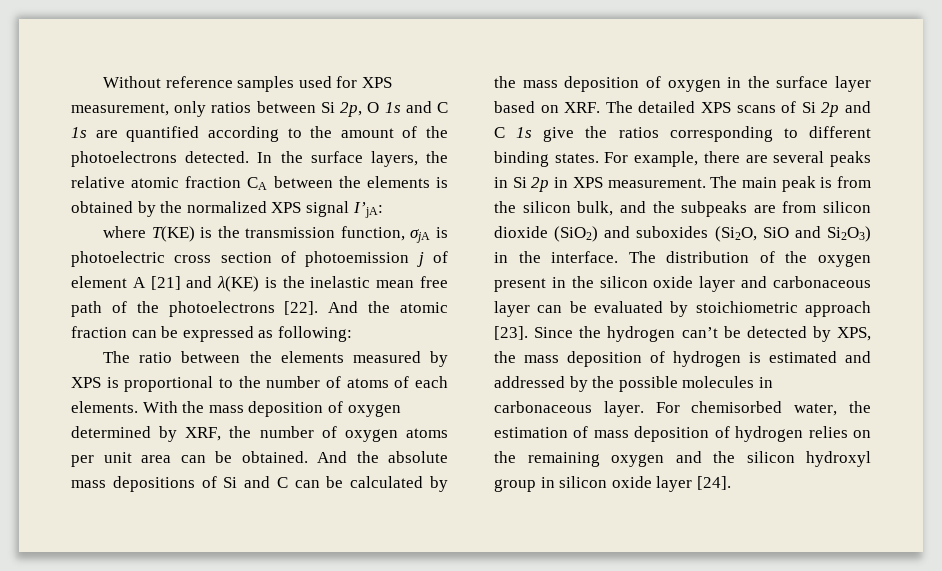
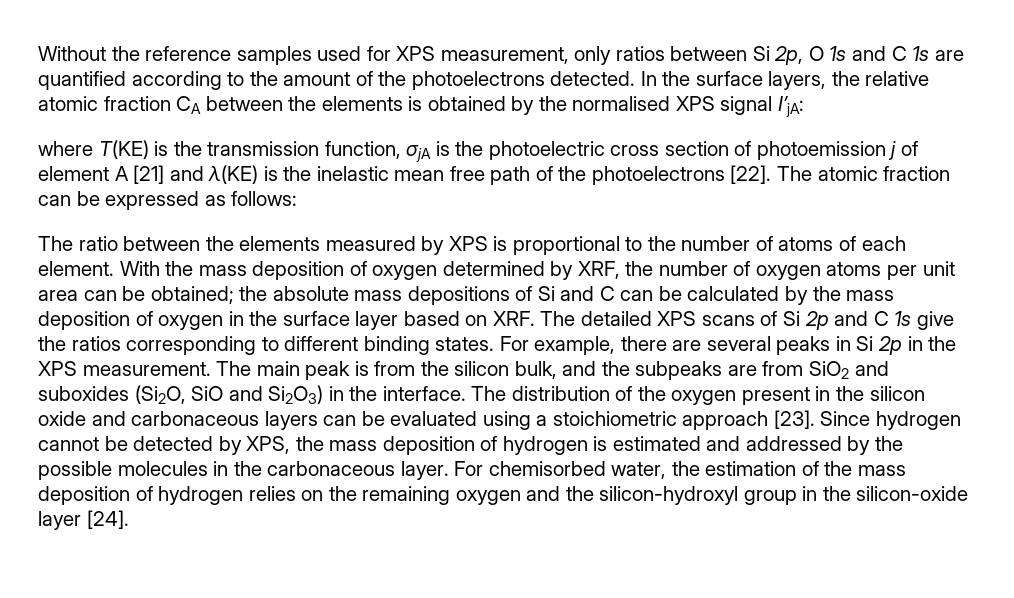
(162, 82) none -> [111,46,140,61] the
[186,201,267,213] normalized -> [572,96,671,111] normalised
(448, 232) none -> [455,141,484,156] the
[328,301,391,313] And the -> [777,166,813,181] The
[277,326,352,342] following: -> [231,191,298,206] follows:
[71,401,138,413] elements. -> [38,261,114,276] element.
[241,451,347,463] obtained. And -> [150,286,234,304] obtained;
(569, 182) none -> [928,336,957,351] the
[823,201,871,213] [494,226,599,242] silicon dioxide (SiO2) -> [809,361,850,379] SiO2
[699,276,736,292] layer -> (86, 418) none
[494,301,530,317] layer -> [264,411,318,430] layers
[670,301,689,317] by -> [482,411,548,430] using a
[579,326,718,342] the hydrogen can’t -> [875,411,961,430] [38,437,99,451] hydrogen cannot
(773, 382) none -> [233,461,262,476] the
(589, 432) none -> [824,461,853,476] the
[746,451,871,467] [494,476,652,492] silicon hydroxyl group in silicon oxide -> [599,486,969,505] silicon-hydroxyl group in the silicon-oxide

